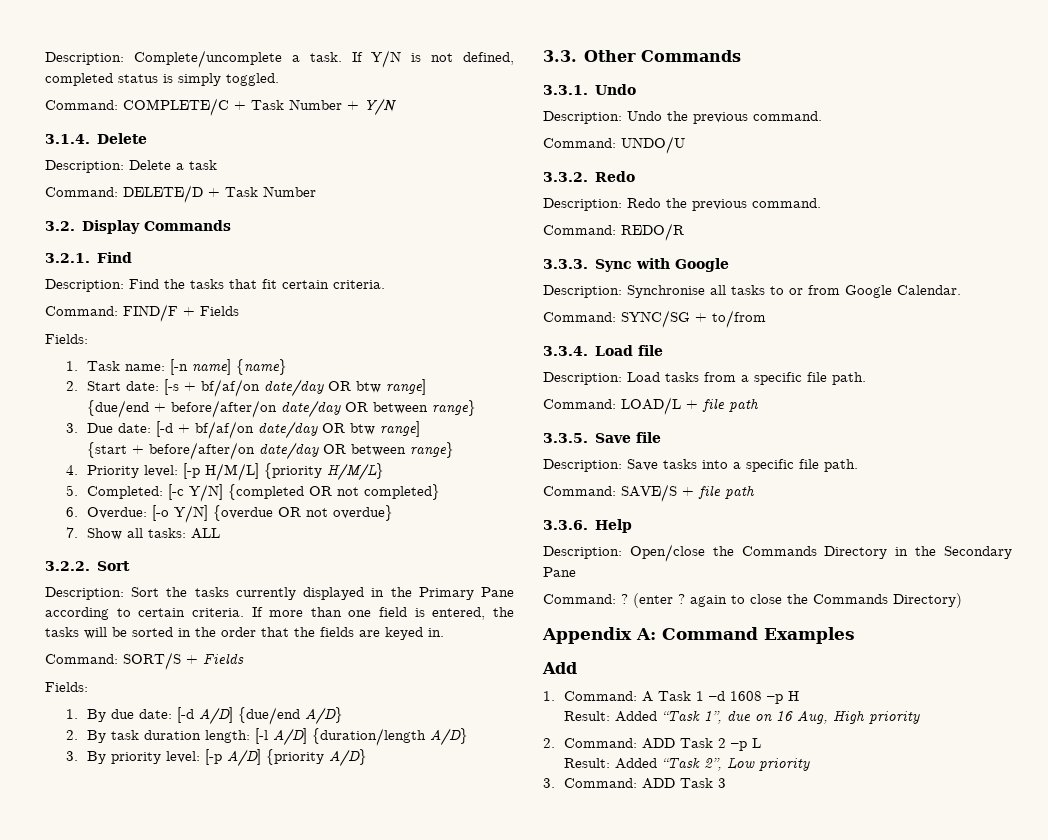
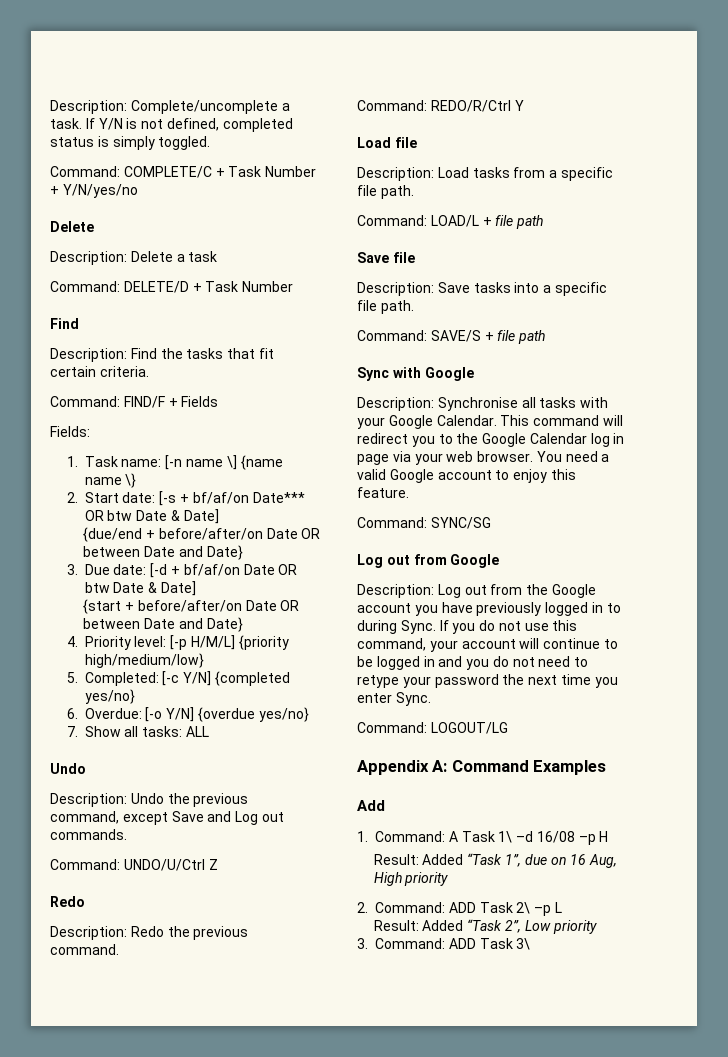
[364,98,396,116] [45,134,90,144] Y/N // 3.1.4. -> [62,184,138,198] Y/N/yes/no //
[45,220,232,234] [45,253,90,263] 3.2. Display Commands // 3.2.1. -> (294, 286) none
[192,359,288,375] name] {name} -> [185,455,283,470] [84,473,137,488] name \] {name name \}
[264,379,427,397] date/day OR btw range] -> [252,492,305,503] [84,509,219,524] Date*** OR btw Date & Date]
[281,400,477,418] date/day OR between range} -> [266,528,321,539] [83,545,243,560] Date OR between Date and Date}
[258,421,421,439] date/day OR btw range] -> [243,564,298,575] [84,581,196,596] Date OR btw Date & Date]
[259,442,455,460] date/day OR between range} -> [245,600,300,611] [83,617,243,632] Date OR between Date and Date}
[327,463,385,481] H/M/L} -> [84,653,204,668] high/medium/low}
[309,484,441,500] OR not completed} -> [84,689,135,704] yes/no}
[278,505,394,521] OR not overdue} -> [258,707,309,722] yes/no}
[45,561,131,571] [45,587,514,600] [45,607,514,620] [45,627,444,640] [45,652,244,670] [45,682,88,692] [66,707,344,725] [66,728,469,746] [66,749,368,767] [543,50,742,62] [543,85,588,95] 3.2.2. Sort // Description: Sort the tasks currently displayed in the Primary Pane according to certain criteria. If more than one field is entered, the tasks will be sorted in the order that the fields are keyed in. // Command: SORT/S + Fields // Fields: // 1. By due date: [-d A/D] {due/end A/D} // 2. By task duration length: [-l A/D] {duration/length A/D} // 3. By priority level: [-p A/D] {priority A/D} // 3.3. Other Commands // 3.3.1. -> (209, 731) none
[753,111,822,121] [543,136,685,154] [543,172,588,182] command. // Command: UNDO/U // 3.3.2. -> [50,811,284,825] [50,829,127,840] [50,859,218,871] command, except Save and Log out commands. // Command: UNDO/U/Ctrl Z //
[621,223,684,241] [543,258,730,272] [543,285,961,298] [543,310,766,328] [543,346,588,356] REDO/R // 3.3.3. Sync with Google // Description: Synchronise all tasks to or from Google Calendar. // Command: SYNC/SG + to/from // 3.3.4. -> [430,100,524,112] REDO/R/Ctrl Y //
[543,433,588,443] 3.3.5. -> (544, 222) none
[543,519,633,533] [543,544,1012,562] [543,567,576,577] [543,593,962,608] 3.3.6. Help // Description: Open/close the Commands Directory in the Secondary Pane // Command: ? (enter ? again to close the Commands Directory) -> [357,367,474,381] [357,397,609,411] [357,415,623,429] [357,433,625,447] [357,451,610,465] [357,469,576,483] [357,487,409,498] [357,517,491,529] [357,554,500,568] [357,584,596,598] [357,602,621,616] [357,620,578,634] [357,638,618,652] [357,656,589,670] [357,674,618,688] [357,692,431,706] [357,722,508,734] Sync with Google // Description: Synchronise all tasks with your Google Calendar. This command will redirect you to the Google Calendar log in page via your web browser. You need a valid Google account to enjoy this feature. // Command: SYNC/SG // Log out from Google // Description: Log out from the Google account you have previously logged in to during Sync. If you do not use this command, your account will continue to be logged in and you do not need to retype your password the next time you enter Sync. // Command: LOGOUT/LG
[696,691,763,701] 1 –d 1608 -> [498,831,575,843] 1\ –d 16/08
[718,738,727,748] 2 -> [516,902,531,914] 2\
[718,778,727,788] 3 -> [516,938,531,950] 3\

